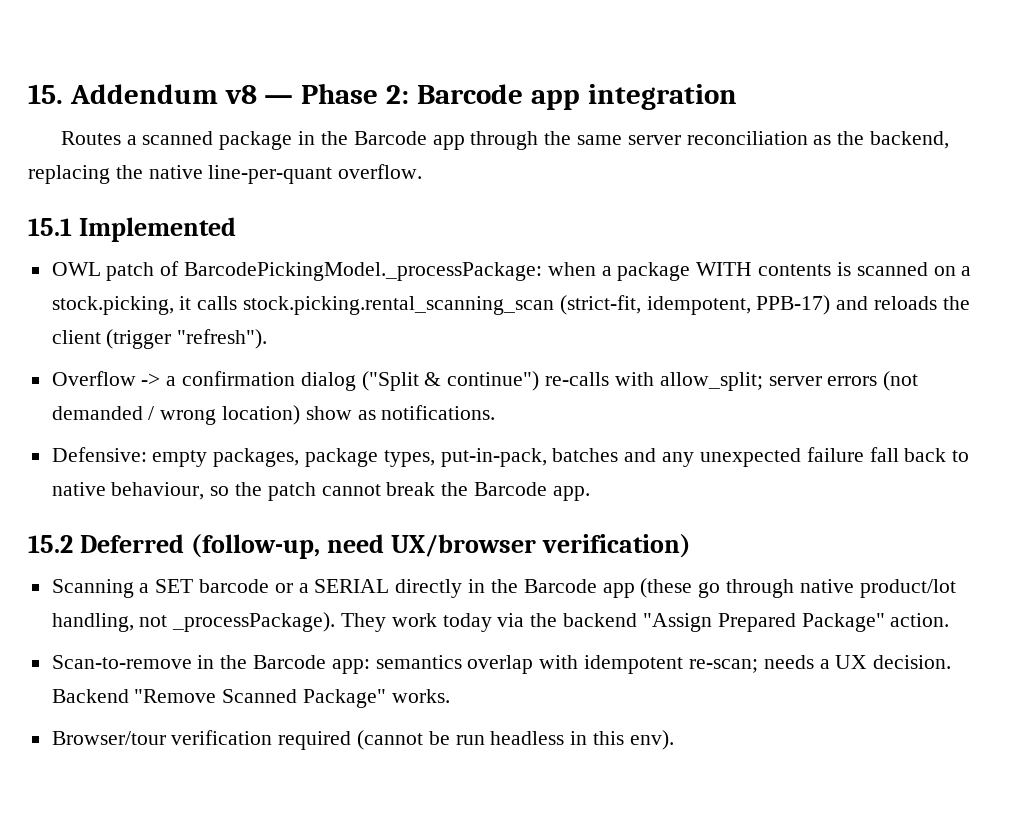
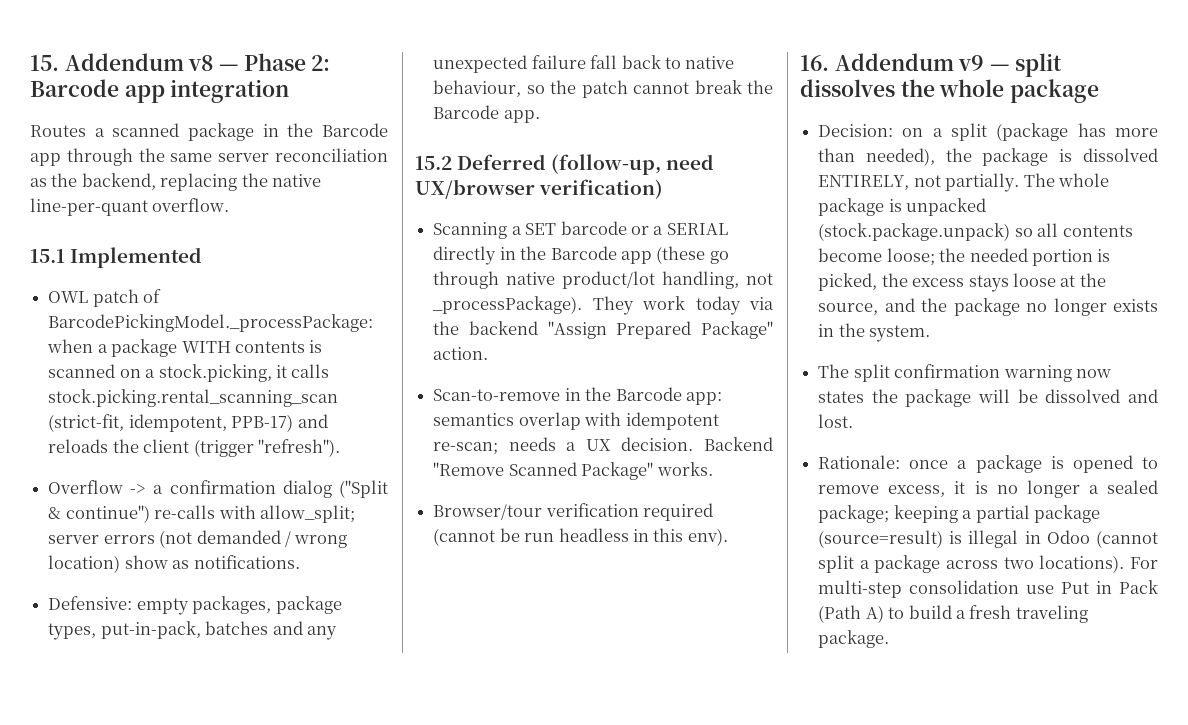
(674, 740) none -> [800,53,1062,77] [800,79,1100,103] [818,123,1158,141] [818,148,1158,166] [818,173,1109,192] [818,198,987,216] [818,223,1133,241] [818,248,1111,266] [818,273,1106,292] [818,298,1158,316] [818,323,931,342] [818,364,1111,382] [818,389,1158,407] [818,414,854,428] [818,455,1158,473] [818,480,1158,498] [818,505,1100,523] [818,530,1158,548] [818,555,1158,573] [818,580,1158,598] [818,605,1088,623] [818,630,890,648] // 16. Addendum v9 — split dissolves the whole package // Decision: on a split (package has more than needed), the package is dissolved ENTIRELY, not partially. The whole package is unpacked (stock.package.unpack) so all contents become loose; the needed portion is picked, the excess stays loose at the source, and the package no longer exists in the system. // The split confirmation warning now states the package will be dissolved and lost. // Rationale: once a package is opened to remove excess, it is no longer a sealed package; keeping a partial package (source=result) is illegal in Odoo (cannot split a package across two locations). For multi-step consolidation use Put in Pack (Path A) to build a fresh traveling package.

